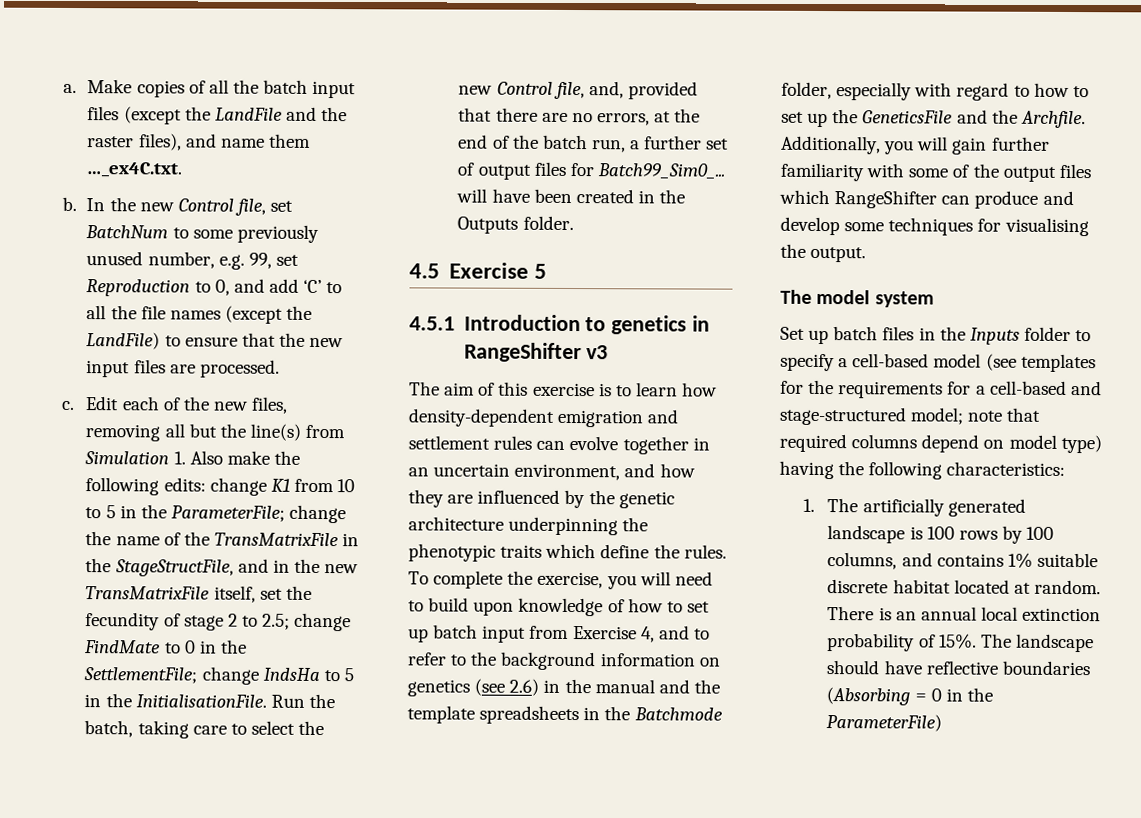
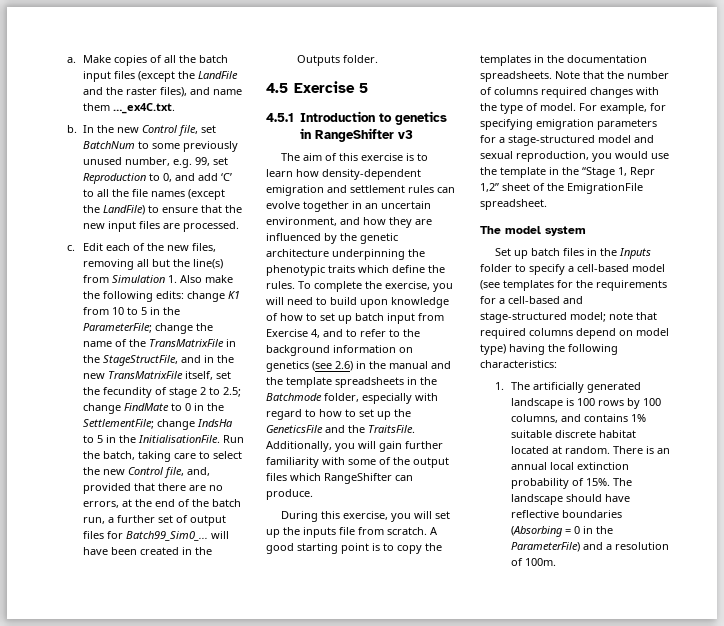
[1020,110,1086,129] Archfile. -> [368,425,415,433] TraitsFile.
[974,190,1074,209] [780,216,1089,237] [780,243,867,263] produce and develop some techniques for visualising the output. -> [266,489,313,500] [281,511,451,522] [266,527,438,538] [266,543,442,554] [480,55,647,66] [480,71,669,82] [480,87,659,98] [480,103,666,114] [480,119,657,130] [480,135,654,146] [480,151,669,162] [480,167,655,178] [480,183,643,194] [480,199,547,210] produce. // During this exercise, you will set up the inputs file from scratch. A good starting point is to copy the templates in the documentation spreadsheets. Note that the number of columns required changes with the type of model. For example, for specifying emigration parameters for a stage-structured model and sexual reproduction, you would use the template in the “Stage 1, Repr 1,2” sheet of the EmigrationFile spreadsheet.
(943, 723) none -> [582,542,669,550] [510,558,556,566] and a resolution of 100m.

